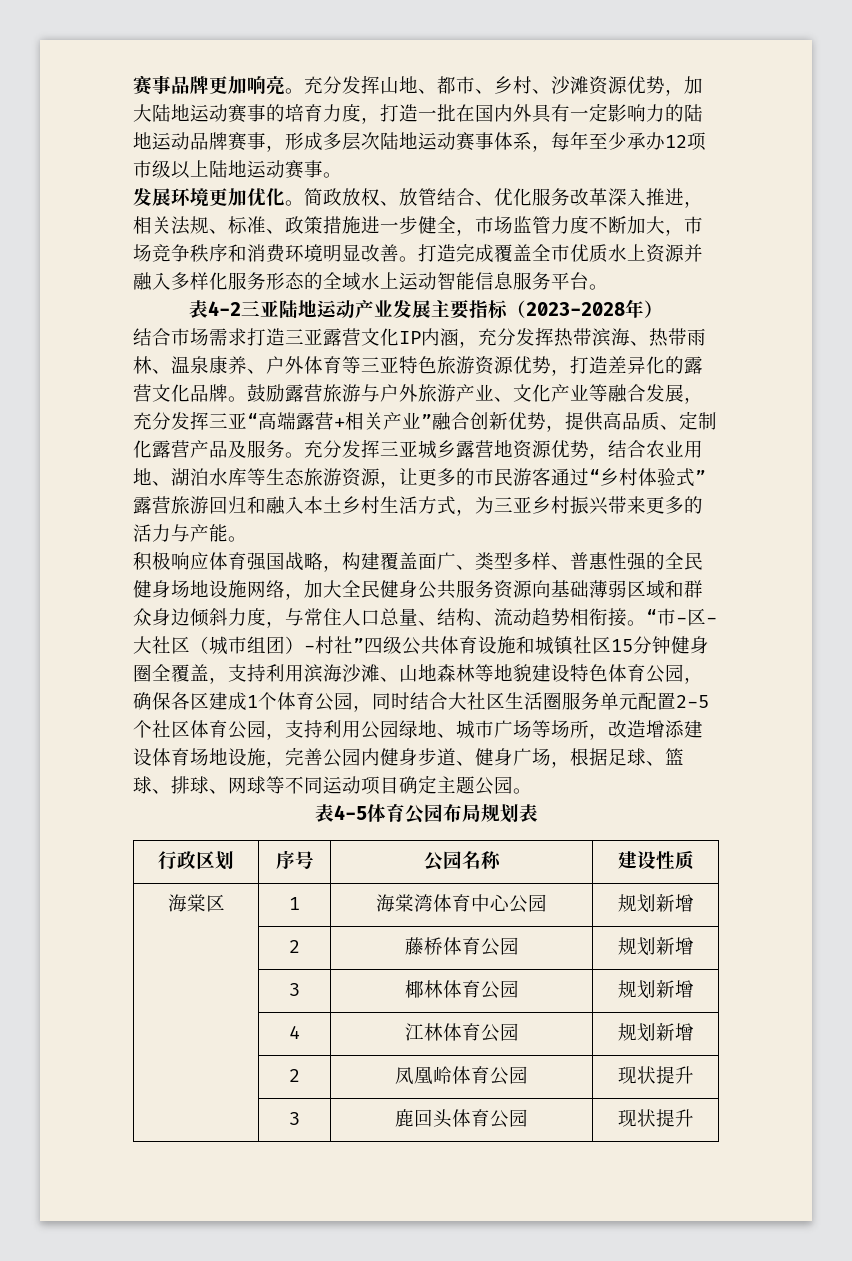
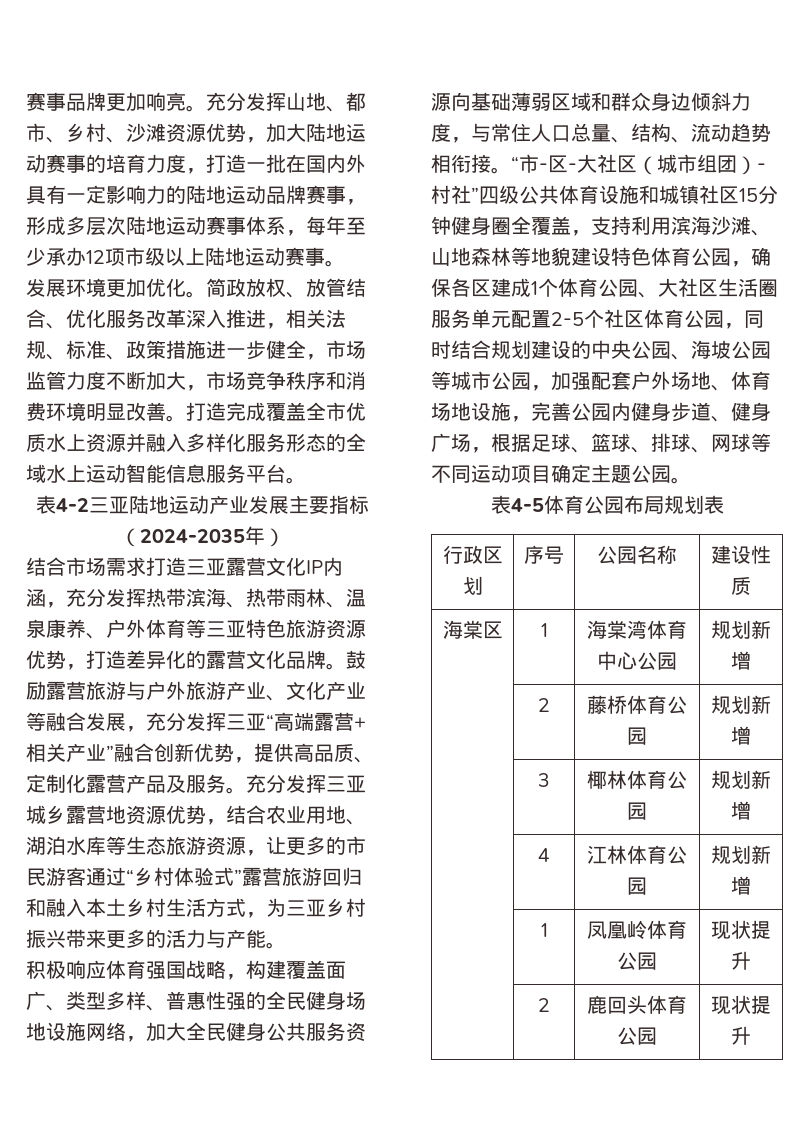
[526,302,625,316] 2023-2028 -> [139,529,245,543] 2024-2035
[353,692,448,712] ，同时结合 -> [638,292,658,298] 、
[285,720,703,740] [133,748,152,766] 支持利用公园绿地、城市广场等场所，改造增添建设 -> [744,310,764,328] [431,340,771,360] [431,371,731,391] 同时结合规划建设的中央公园、海坡公园等城市公园，加强配套户外场地、
[289,1069,300,1082] 2 -> [540,923,548,937] 1
[289,1112,300,1125] 3 -> [538,998,550,1012] 2

